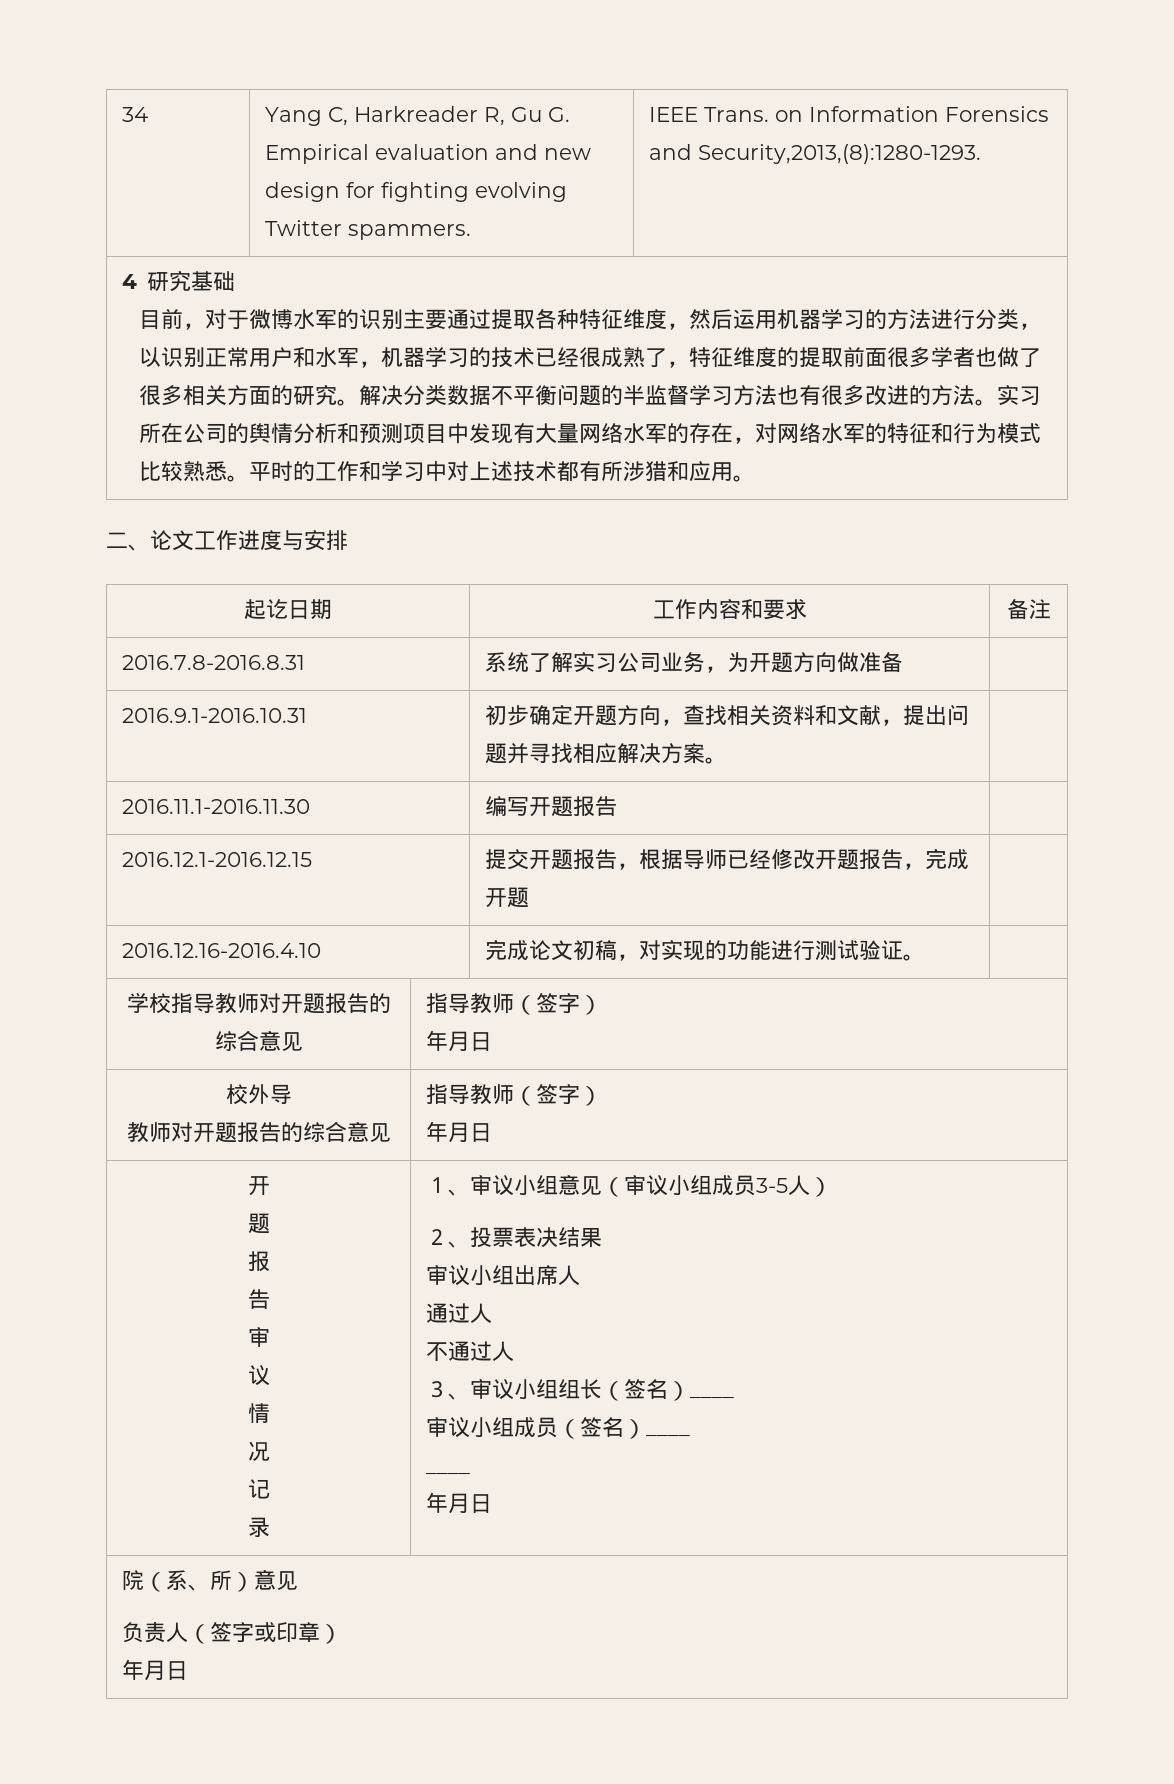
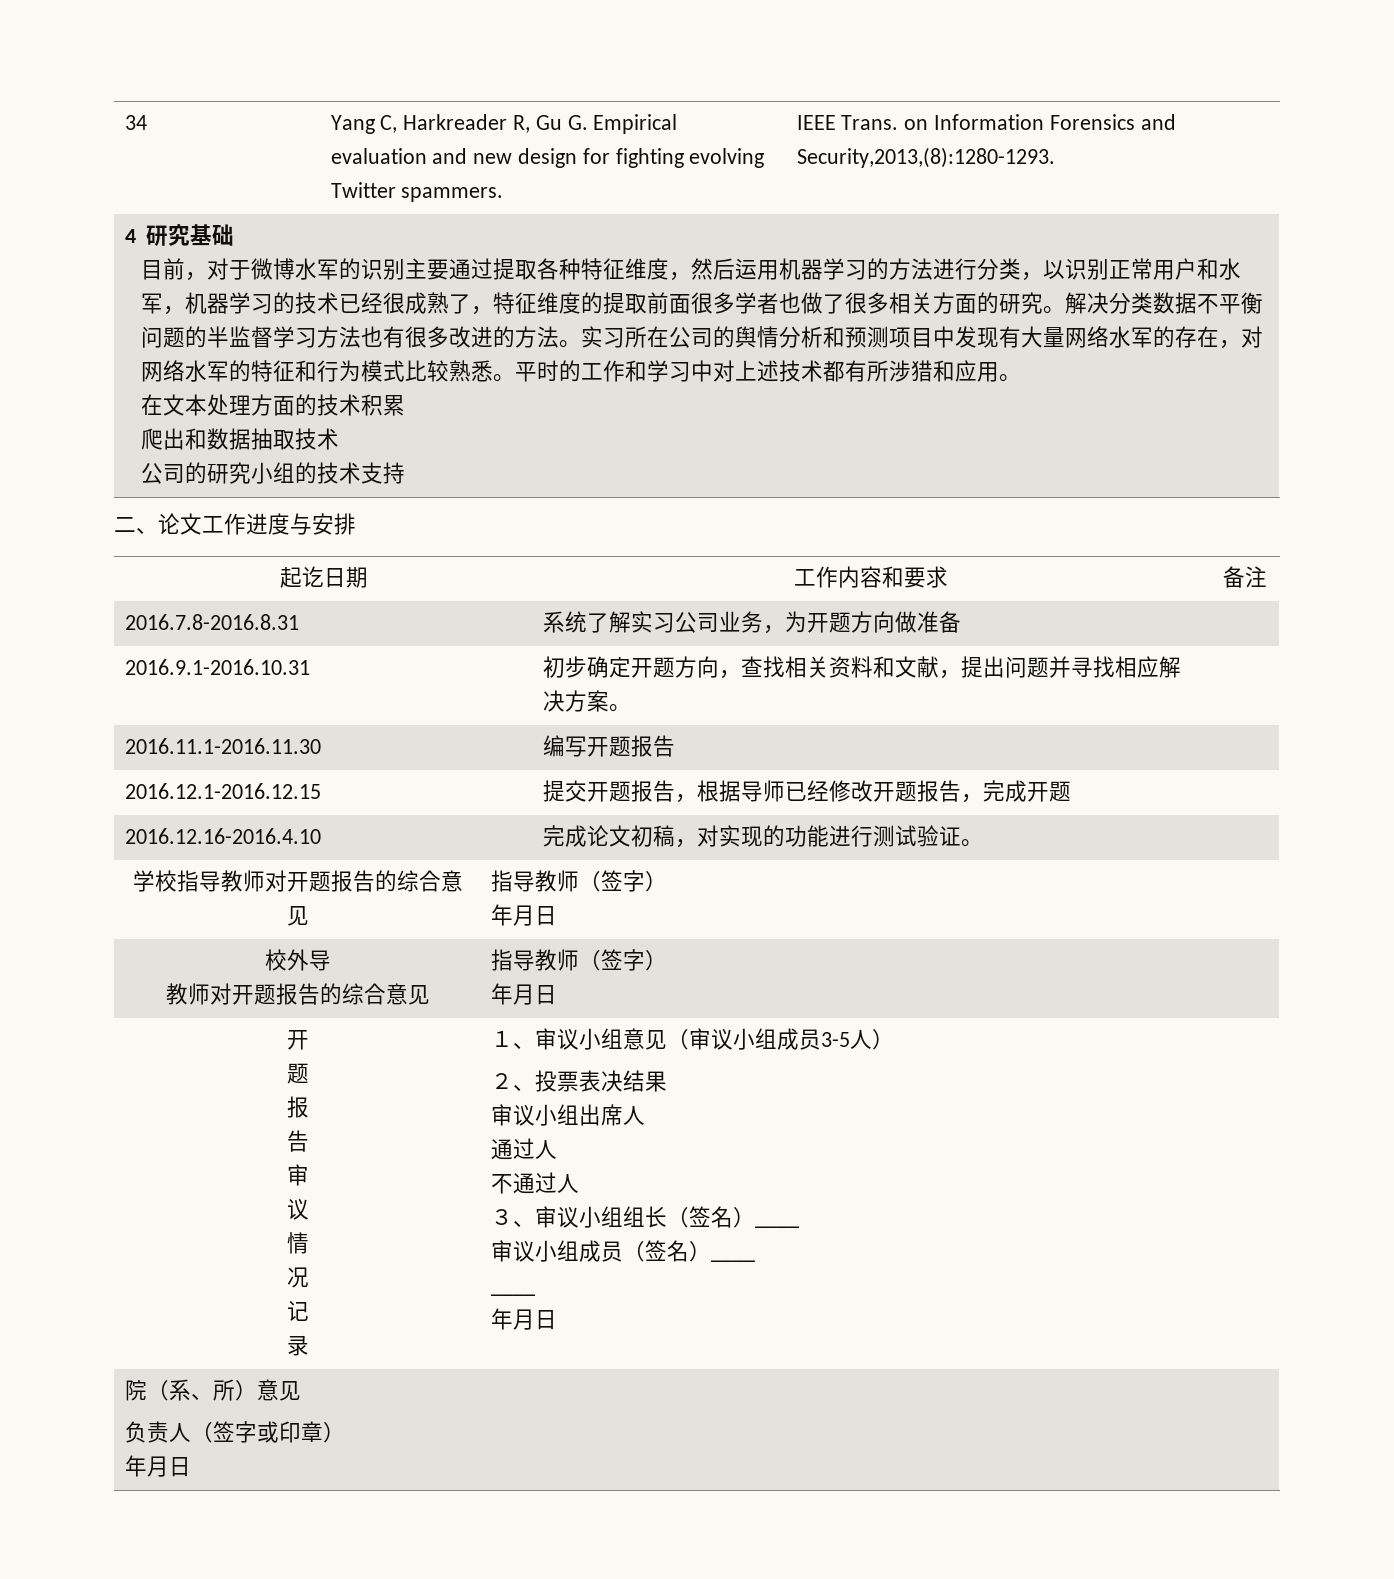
(756, 478) none -> [141,394,406,416] [141,428,340,450] [141,462,406,484] // 在文本处理方面的技术积累 // 爬出和数据抽取技术 // 公司的研究小组的技术支持

